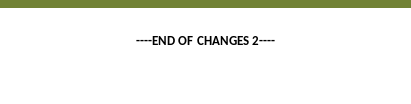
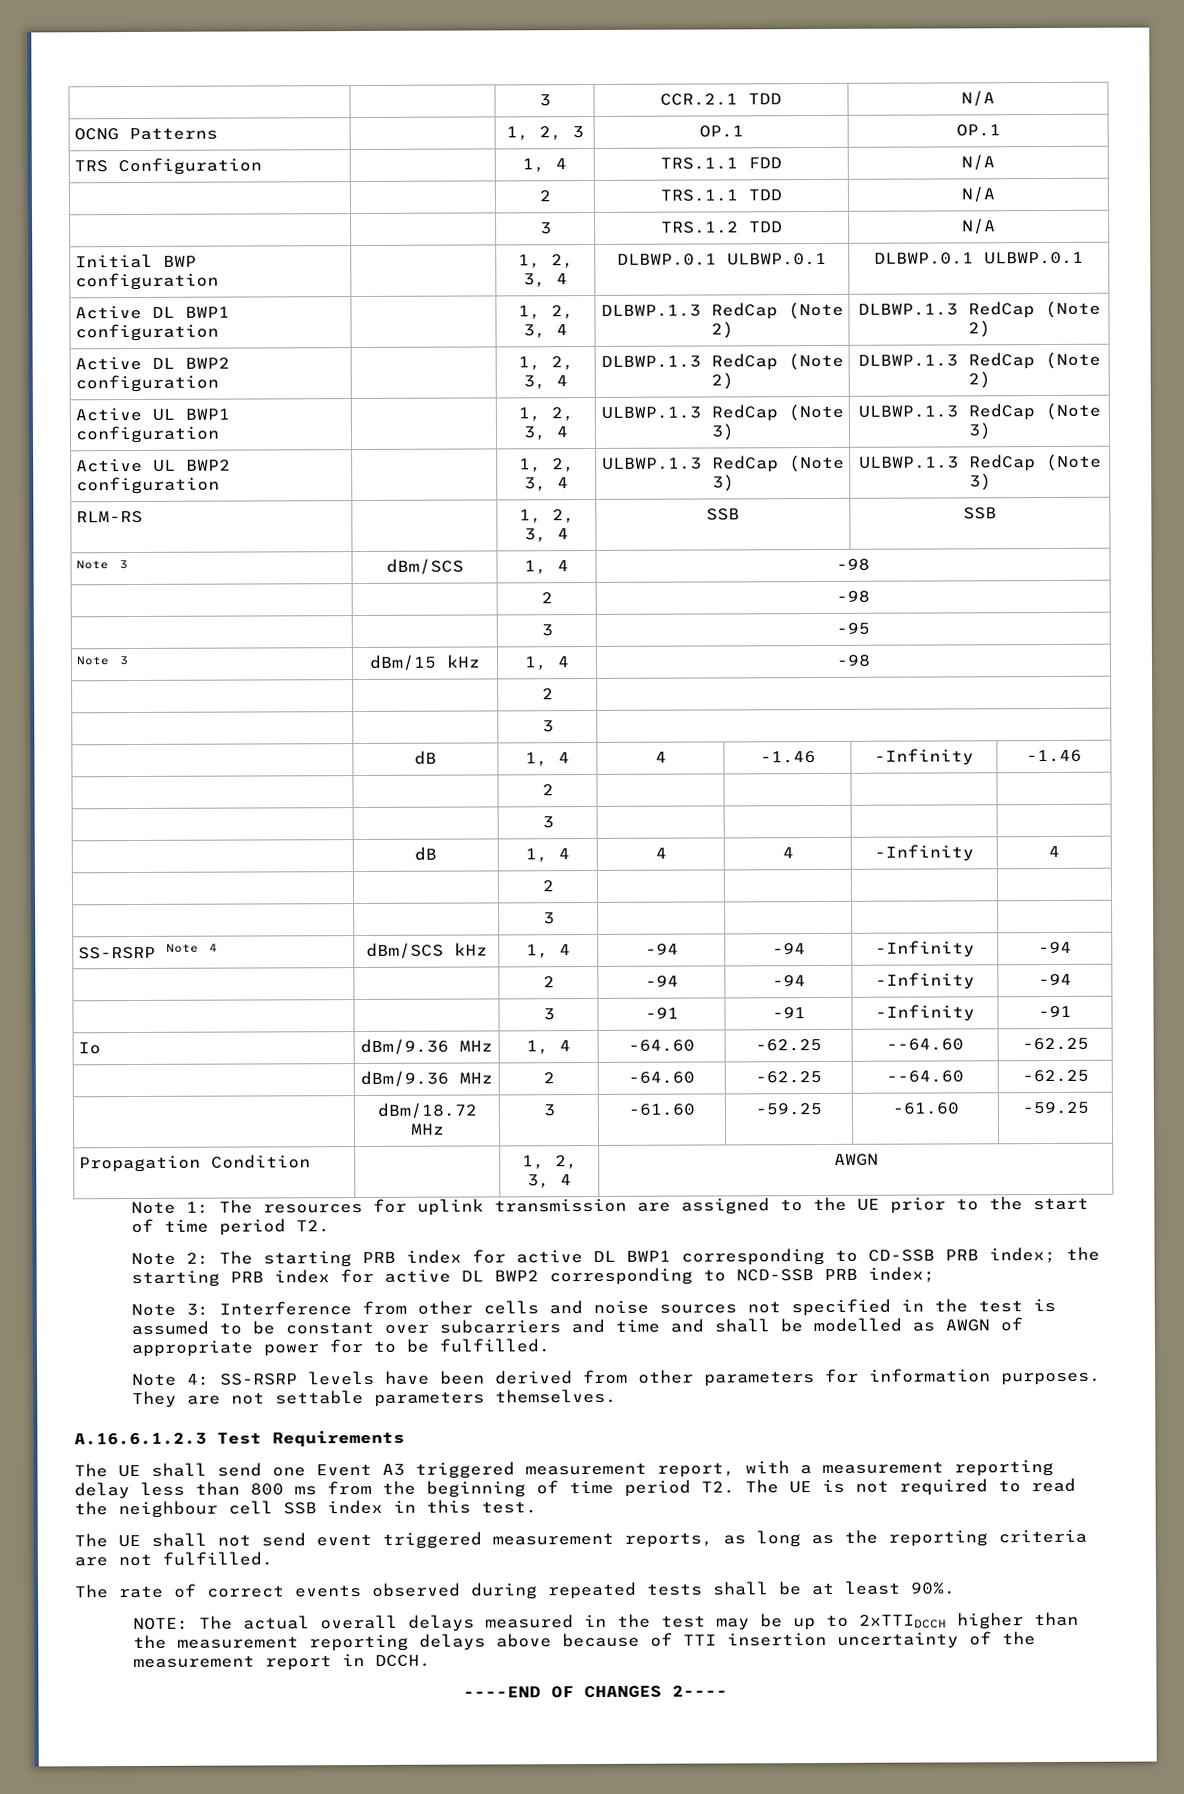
(135, 40) none -> [538,94,551,107] [660,93,782,106] [961,90,995,107] [74,127,219,141] [505,126,584,141] [698,125,744,138] [955,124,1001,137] [74,157,263,176] [522,158,567,173] [660,157,782,170] [961,154,995,171] [538,190,551,202] [660,189,782,202] [961,186,995,203] [539,222,552,235] [661,221,783,234] [962,218,996,235] [75,253,198,269] [75,272,220,291] [517,254,574,269] [523,273,568,288] [617,252,827,266] [874,251,1084,265] [75,305,231,320] [75,323,220,342] [517,305,574,320] [523,324,568,339] [600,301,844,320] [710,321,734,339] [857,300,1101,319] [967,320,991,338] [75,356,231,371] [75,374,220,393] [517,356,574,371] [523,375,568,390] [600,352,844,371] [710,372,734,390] [857,351,1101,370] [967,371,991,389] [75,407,231,422] [75,425,221,444] [517,407,574,422] [523,426,568,441] [600,403,844,422] [710,423,735,441] [857,402,1101,421] [967,422,992,440] [76,458,232,473] [76,476,221,495] [518,458,575,473] [524,477,569,492] [601,454,845,473] [711,474,735,492] [858,453,1102,472] [968,473,992,491] [76,510,144,524] [518,509,575,524] [524,528,569,543] [706,508,740,521] [963,507,997,520] [76,560,129,570] [385,558,464,575] [524,560,569,575] [836,558,870,571] [540,592,553,604] [836,590,870,603] [540,624,553,637] [836,622,870,635] [76,656,129,666] [369,654,480,671] [524,656,569,671] [836,654,870,667] [541,688,554,700] [541,720,554,733] [414,750,437,765] [525,752,570,767] [654,751,667,763] [759,751,816,764] [874,748,974,766] [1026,749,1082,763] [541,784,554,796] [541,816,554,829] [414,846,437,861] [525,848,570,863] [654,847,667,859] [781,847,794,859] [874,844,974,862] [1048,845,1060,858] [541,880,554,892] [542,912,555,925] [78,943,219,960] [365,942,488,959] [526,944,571,959] [644,943,679,955] [771,943,806,955] [875,940,975,958] [1038,941,1072,954] [542,976,555,988] [644,975,679,987] [771,975,806,987] [875,972,975,990] [1038,973,1072,986] [542,1008,555,1021] [644,1007,679,1019] [771,1007,806,1019] [875,1004,975,1022] [1038,1005,1072,1018] [78,1042,102,1055] [360,1038,493,1056] [526,1040,571,1055] [628,1039,695,1052] [755,1038,822,1052] [886,1038,964,1051] [1021,1037,1089,1051] [360,1070,493,1088] [542,1072,555,1084] [628,1071,695,1084] [755,1070,822,1084] [886,1070,964,1083] [1021,1069,1089,1083] [376,1102,477,1119] [409,1123,445,1135] [542,1104,555,1117] [628,1103,695,1116] [755,1102,822,1116] [891,1102,959,1115] [1021,1101,1089,1115] [79,1154,312,1173] [521,1155,578,1170] [527,1174,572,1189] [833,1153,879,1166] [131,1196,1090,1216] [131,1218,331,1236] [131,1246,1101,1268] [131,1266,936,1288] [131,1298,1057,1317] [131,1317,1024,1336] [131,1338,551,1358] [132,1368,1102,1387] [132,1388,618,1409] [74,1429,405,1448] [74,1459,1054,1479] [74,1477,1076,1500] [74,1499,537,1519] [74,1529,1087,1549] [74,1551,273,1567] [74,1580,956,1600] [133,1611,1080,1632] [133,1631,1037,1652] [133,1653,432,1671] | | 3 | CCR.2.1 TDD | N/A // OCNG Patterns | | 1, 2, 3 | OP.1 | OP.1 // TRS Configuration | | 1, 4 | TRS.1.1 FDD | N/A // | | 2 | TRS.1.1 TDD | N/A // | | 3 | TRS.1.2 TDD | N/A // Initial BWP configuration | | 1, 2, 3, 4 | DLBWP.0.1 ULBWP.0.1 | DLBWP.0.1 ULBWP.0.1 // Active DL BWP1 configuration | | 1, 2, 3, 4 | DLBWP.1.3 RedCap (Note 2) | DLBWP.1.3 RedCap (Note 2) // Active DL BWP2 configuration | | 1, 2, 3, 4 | DLBWP.1.3 RedCap (Note 2) | DLBWP.1.3 RedCap (Note 2) // Active UL BWP1 configuration | | 1, 2, 3, 4 | ULBWP.1.3 RedCap (Note 3) | ULBWP.1.3 RedCap (Note 3) // Active UL BWP2 configuration | | 1, 2, 3, 4 | ULBWP.1.3 RedCap (Note 3) | ULBWP.1.3 RedCap (Note 3) // RLM-RS | | 1, 2, 3, 4 | SSB | SSB // Note 3 | dBm/SCS | 1, 4 | -98 // | | 2 | -98 // | | 3 | -95 // Note 3 | dBm/15 kHz | 1, 4 | -98 // | | 2 | // | | 3 | // | dB | 1, 4 | 4 | -1.46 | -Infinity | -1.46 // | | 2 | | | | // | | 3 | | | | // | dB | 1, 4 | 4 | 4 | -Infinity | 4 // | | 2 | | | | // | | 3 | | | | // SS-RSRP Note 4 | dBm/SCS kHz | 1, 4 | -94 | -94 | -Infinity | -94 // | | 2 | -94 | -94 | -Infinity | -94 // | | 3 | -91 | -91 | -Infinity | -91 // Io | dBm/9.36 MHz | 1, 4 | -64.60 | -62.25 | --64.60 | -62.25 // | dBm/9.36 MHz | 2 | -64.60 | -62.25 | --64.60 | -62.25 // | dBm/18.72 MHz | 3 | -61.60 | -59.25 | -61.60 | -59.25 // Propagation Condition | | 1, 2, 3, 4 | AWGN // Note 1: The resources for uplink transmission are assigned to the UE prior to the start of time period T2. // Note 2: The starting PRB index for active DL BWP1 corresponding to CD-SSB PRB index; the starting PRB index for active DL BWP2 corresponding to NCD-SSB PRB index; // Note 3: Interference from other cells and noise sources not specified in the test is assumed to be constant over subcarriers and time and shall be modelled as AWGN of appropriate power for to be fulfilled. // Note 4: SS-RSRP levels have been derived from other parameters for information purposes. They are not settable parameters themselves. // A.16.6.1.2.3 Test Requirements // The UE shall send one Event A3 triggered measurement report, with a measurement reporting delay less than 800 ms from the beginning of time period T2. The UE is not required to read the neighbour cell SSB index in this test. // The UE shall not send event triggered measurement reports, as long as the reporting criteria are not fulfilled. // The rate of correct events observed during repeated tests shall be at least 90%. // NOTE: The actual overall delays measured in the test may be up to 2xTTIDCCH higher than the measurement reporting delays above because of TTI insertion uncertainty of the measurement report in DCCH. //

